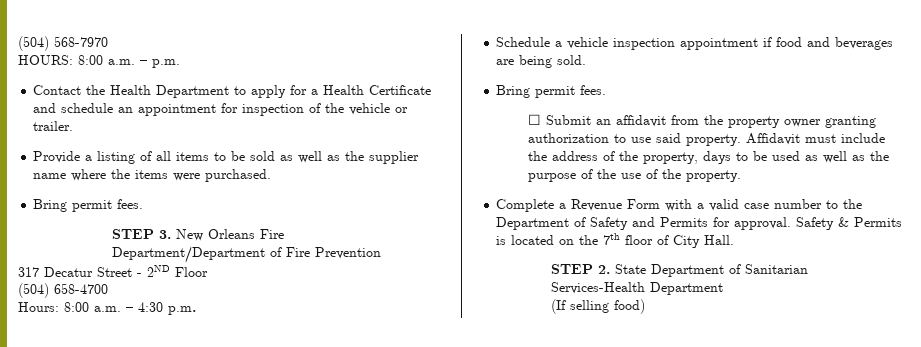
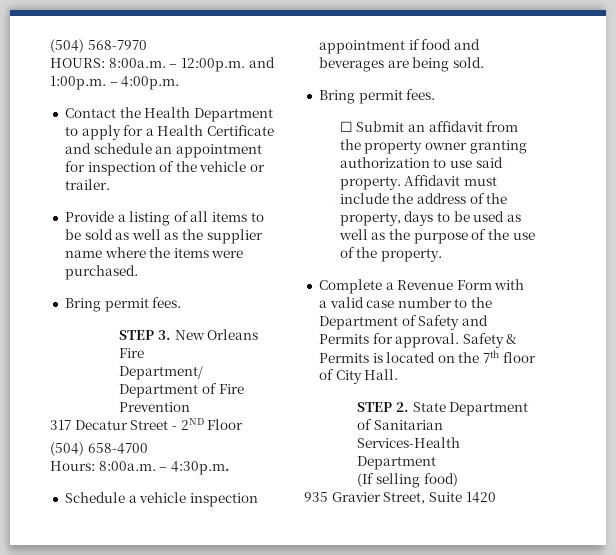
[78,55,180,68] 8:00 a.m. – p.m. -> [108,57,275,72] [50,76,180,90] 8:00a.m. – 12:00p.m. and 1:00p.m. – 4:00p.m.
[64,302,196,315] 8:00 a.m. – 4:30 p.m. -> [98,461,230,475] 8:00a.m. – 4:30p.m.
(646, 306) none -> [304,492,496,504] // 935 Gravier Street, Suite 1420

